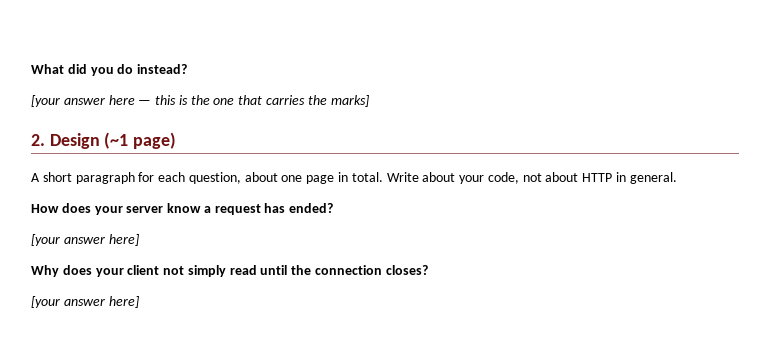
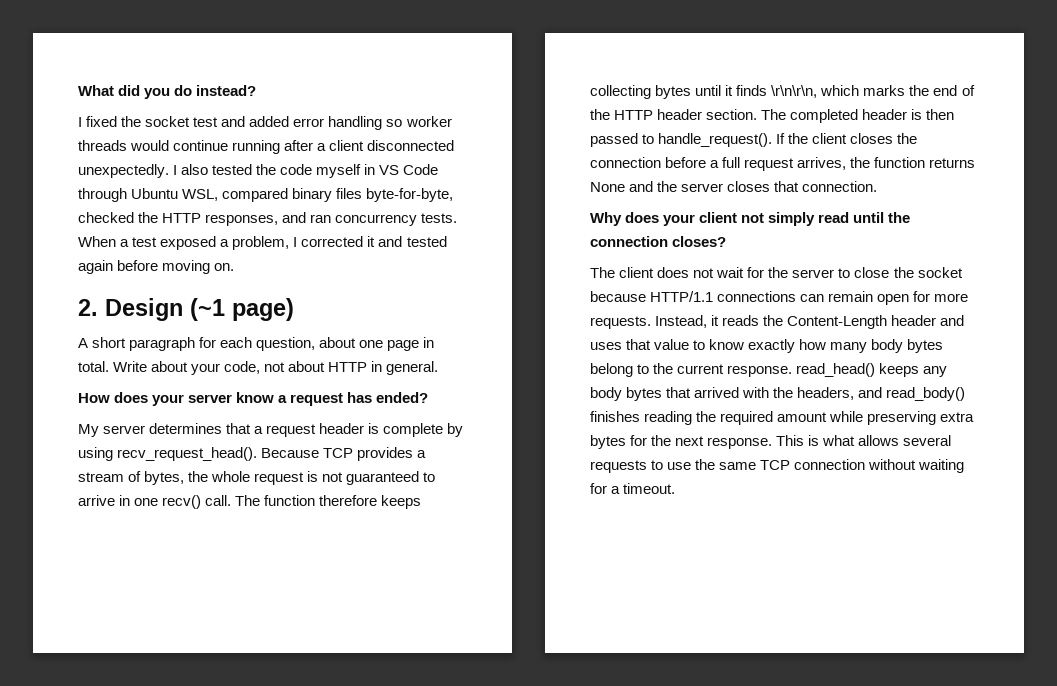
[31,95,369,107] [your answer here — this is the one that carries the marks] -> [78,116,452,130] [78,140,455,154] [78,164,439,178] [78,188,454,202] [78,212,458,226] [78,236,447,250] [78,260,235,274] I fixed the socket test and added error handling so worker threads would continue running after a client disconnected unexpectedly. I also tested the code myself in VS Code through Ubuntu WSL, compared binary files byte-for-byte, checked the HTTP responses, and ran concurrency tests. When a test exposed a problem, I corrected it and tested again before moving on.
[31,234,139,246] [your answer here] -> [78,423,464,437] [78,447,427,461] [78,471,436,485] [78,495,422,509] [590,85,975,99] [590,109,955,123] [590,133,918,147] [590,157,976,171] [590,181,878,192] My server determines that a request header is complete by using recv_request_head(). Because TCP provides a stream of bytes, the whole request is not guaranteed to arrive in one recv() call. The function therefore keeps collecting bytes until it finds \r\n\r\n, which marks the end of the HTTP header section. The completed header is then passed to handle_request(). If the client closes the connection before a full request arrives, the function returns None and the server closes that connection.
[31,296,139,308] [your answer here] -> [590,267,963,278] [590,291,969,305] [590,315,965,329] [590,339,944,353] [590,363,948,377] [590,387,966,401] [590,411,975,425] [590,435,952,449] [590,459,965,473] [590,483,676,494] The client does not wait for the server to close the socket because HTTP/1.1 connections can remain open for more requests. Instead, it reads the Content-Length header and uses that value to know exactly how many body bytes belong to the current response. read_head() keeps any body bytes that arrived with the headers, and read_body() finishes reading the required amount while preserving extra bytes for the next response. This is what allows several requests to use the same TCP connection without waiting for a timeout.

